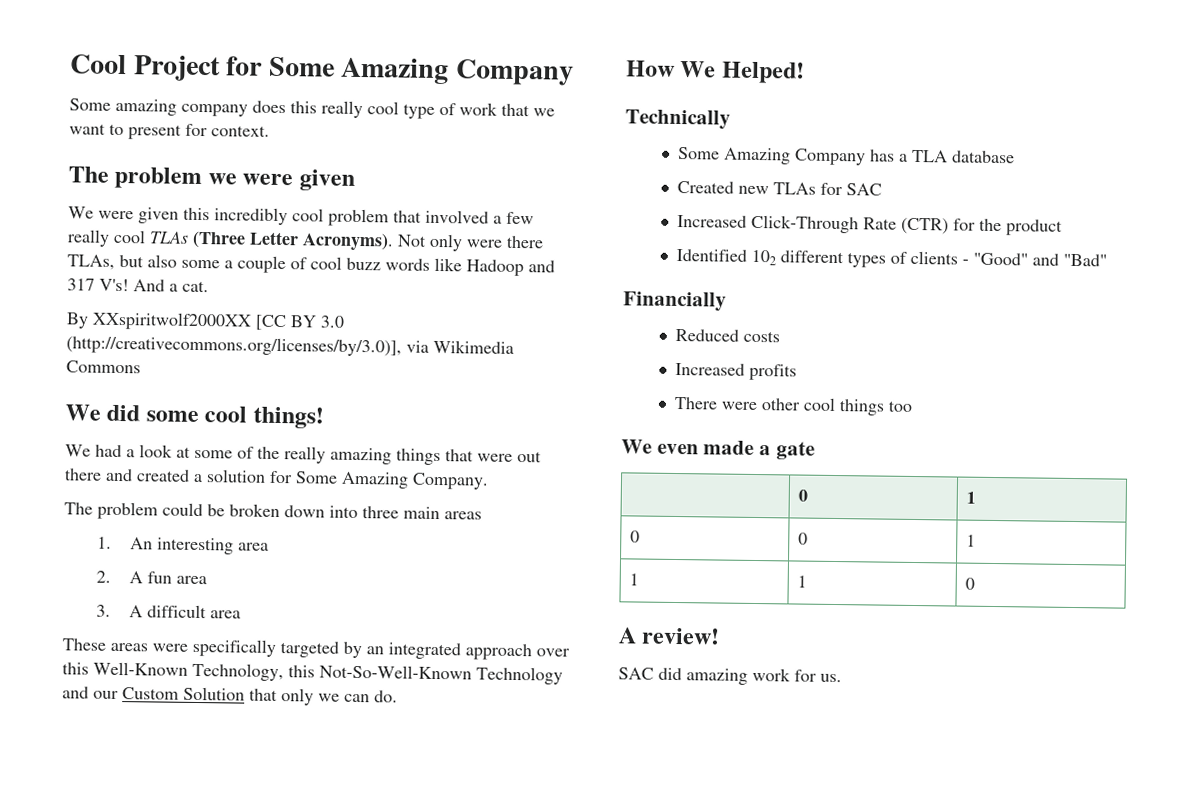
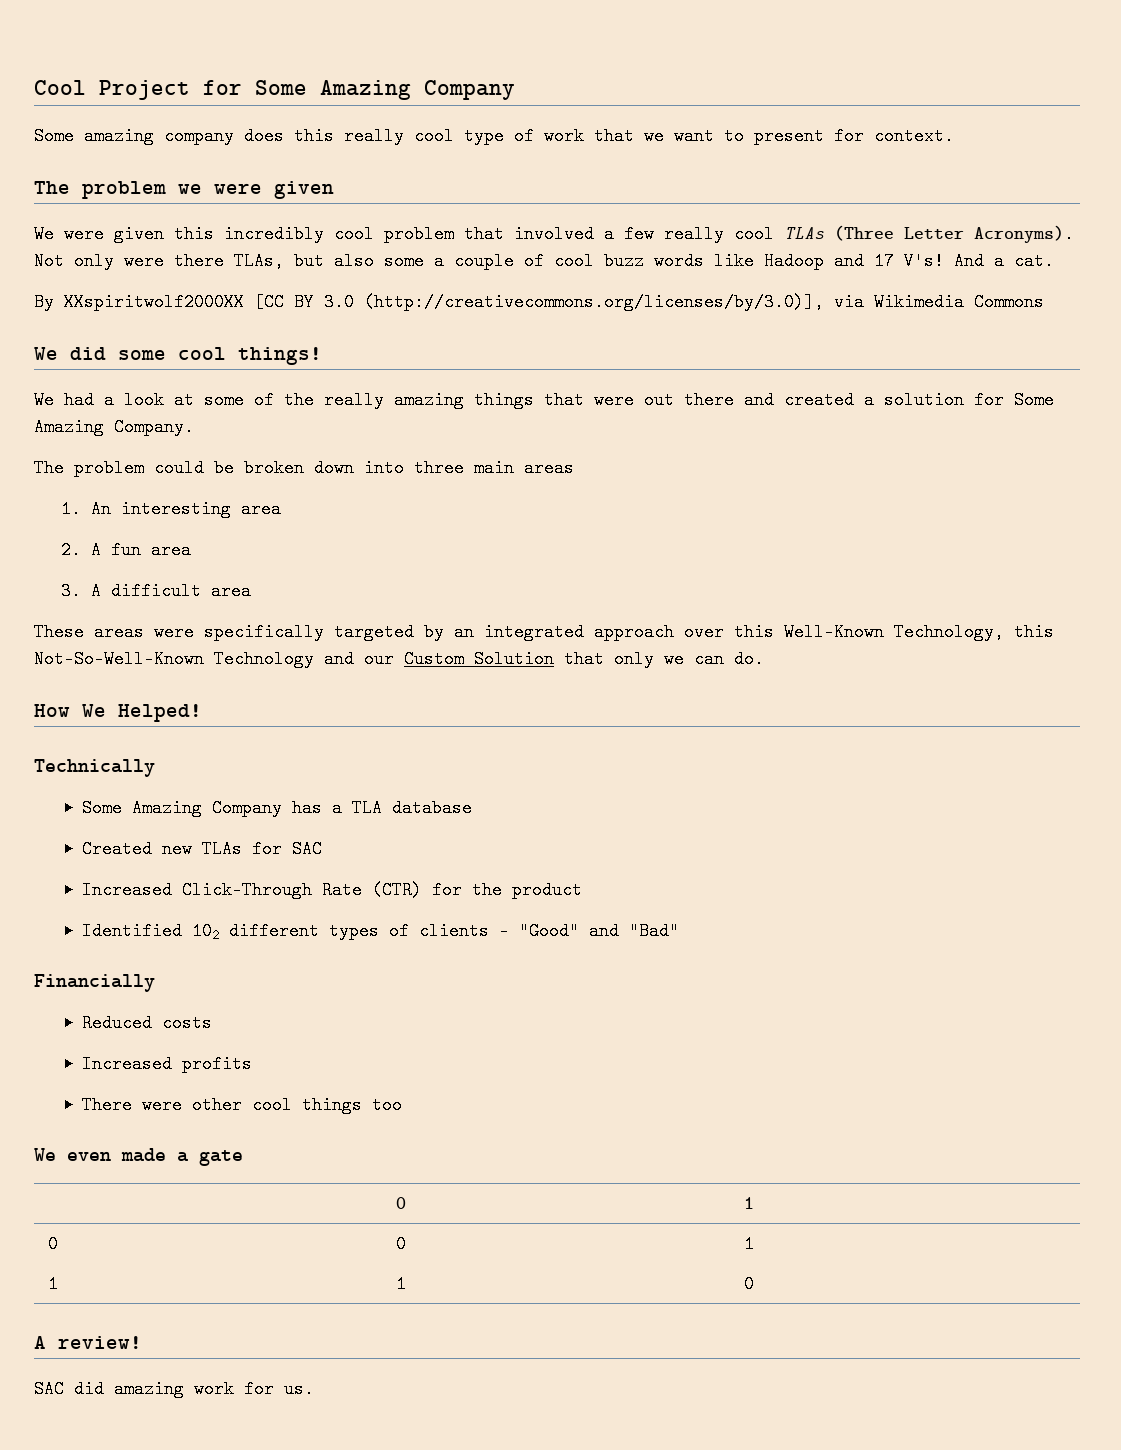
[67,278,95,291] 317 -> [874,252,894,270] 17

